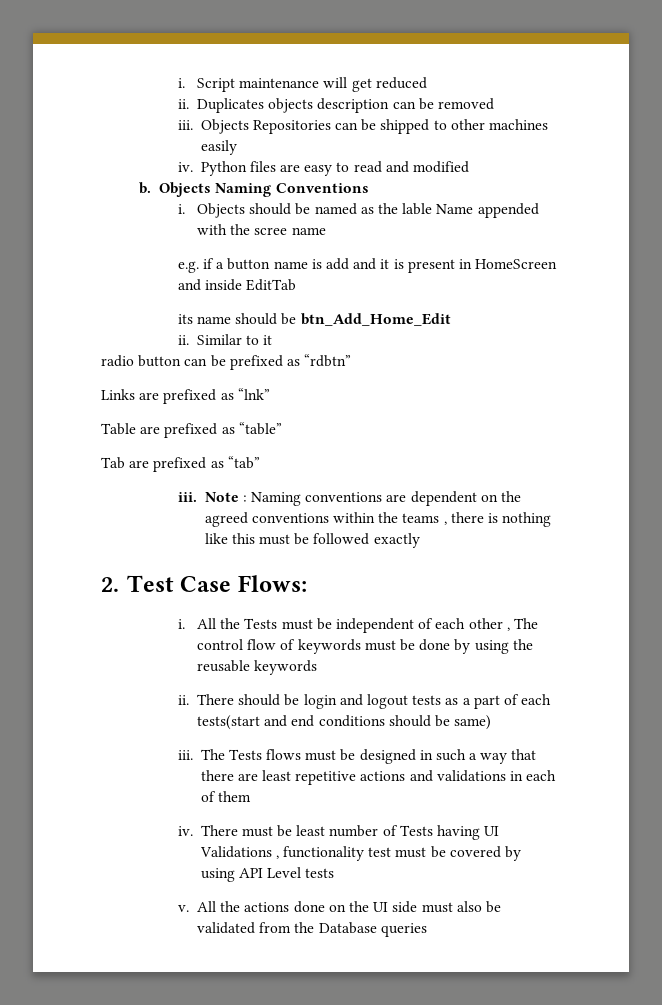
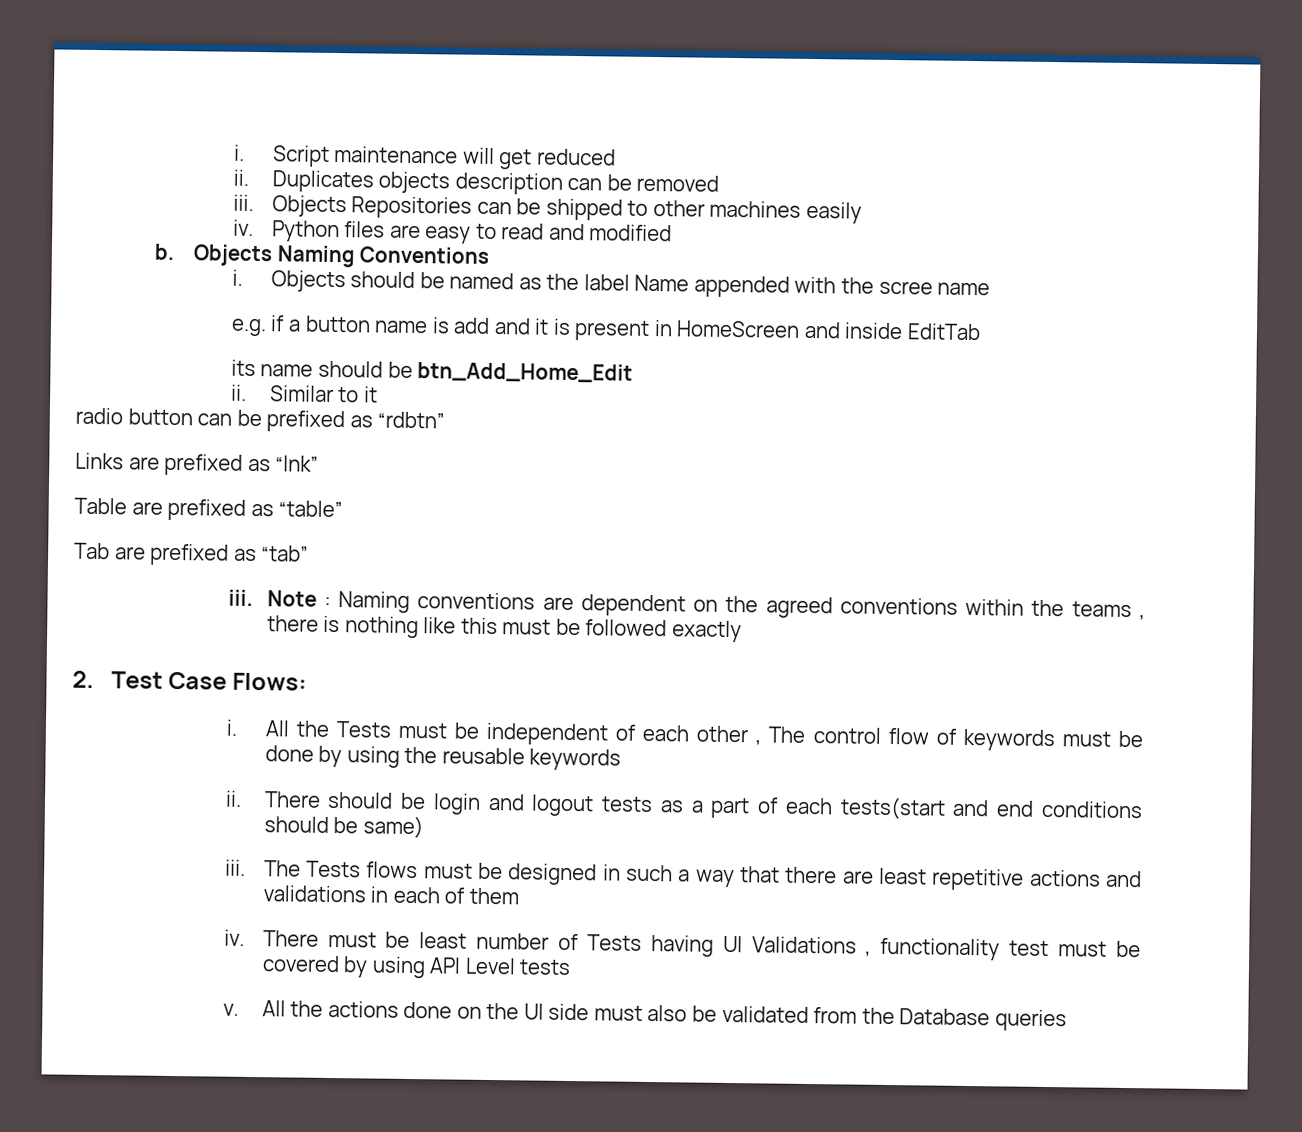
[402,203,433,215] lable -> [583,274,630,291] label

